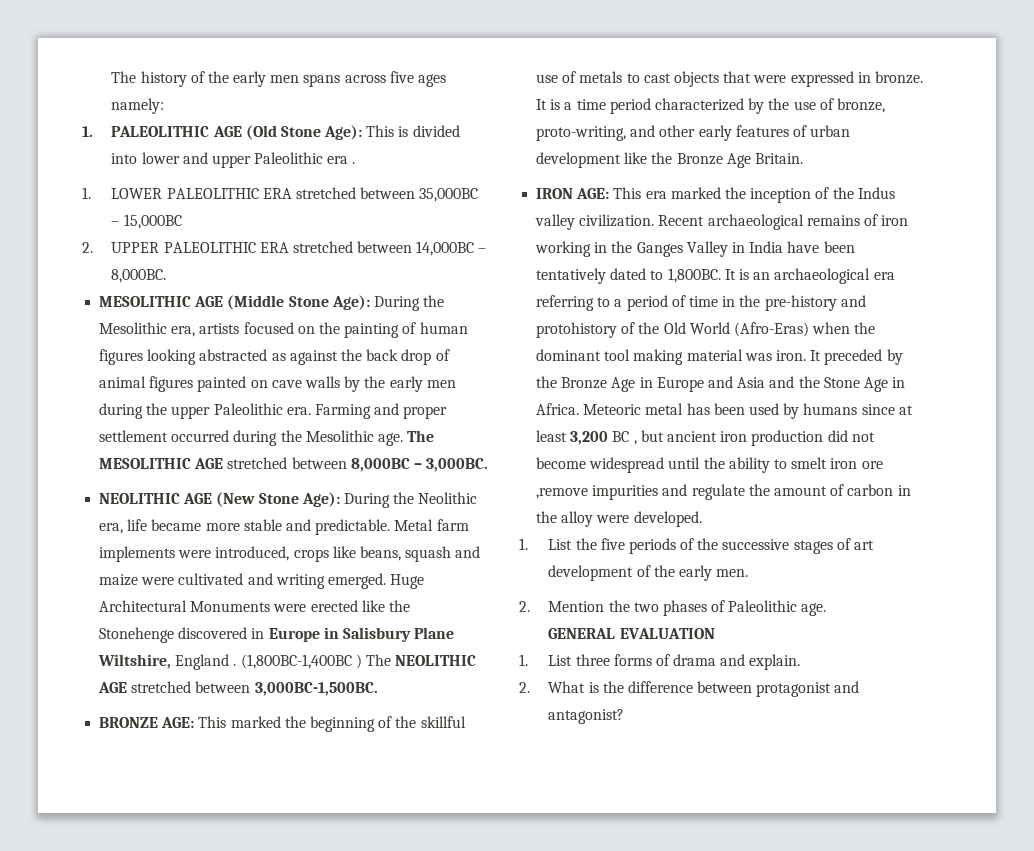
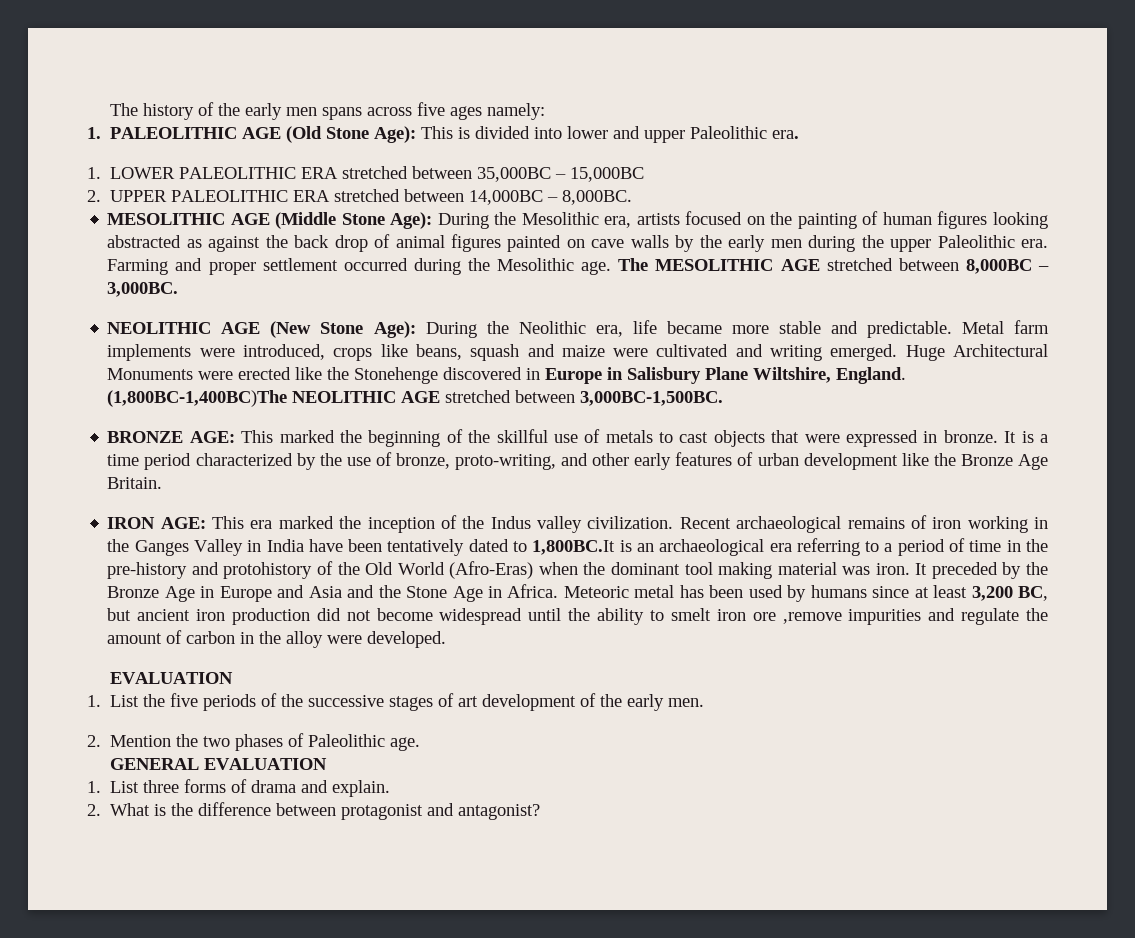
[327,156,356,164] era . -> [772,130,800,139] era.
[175,654,391,670] England . (1,800BC-1,400BC ) The -> [836,367,907,384] [107,390,288,407] England. (1,800BC-1,400BC)The
[667,268,736,283] 1,800BC. It -> [532,540,616,555] 1,800BC.It
[612,431,637,445] BC , -> [1017,586,1048,601] BC,
(702, 519) none -> [109,672,233,684] // EVALUATION

